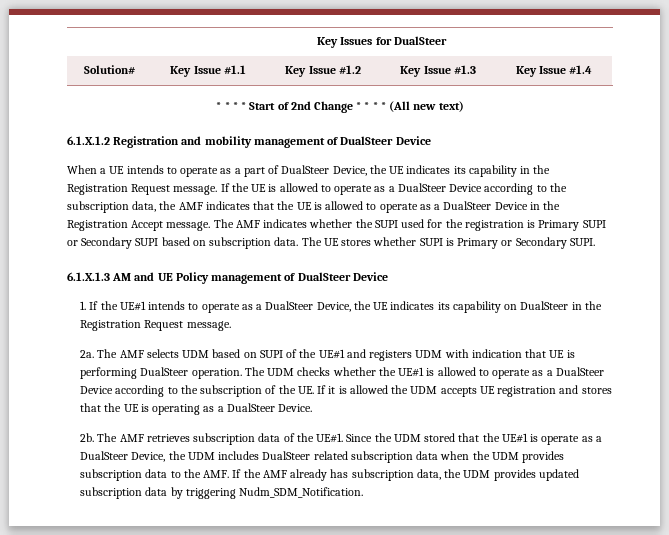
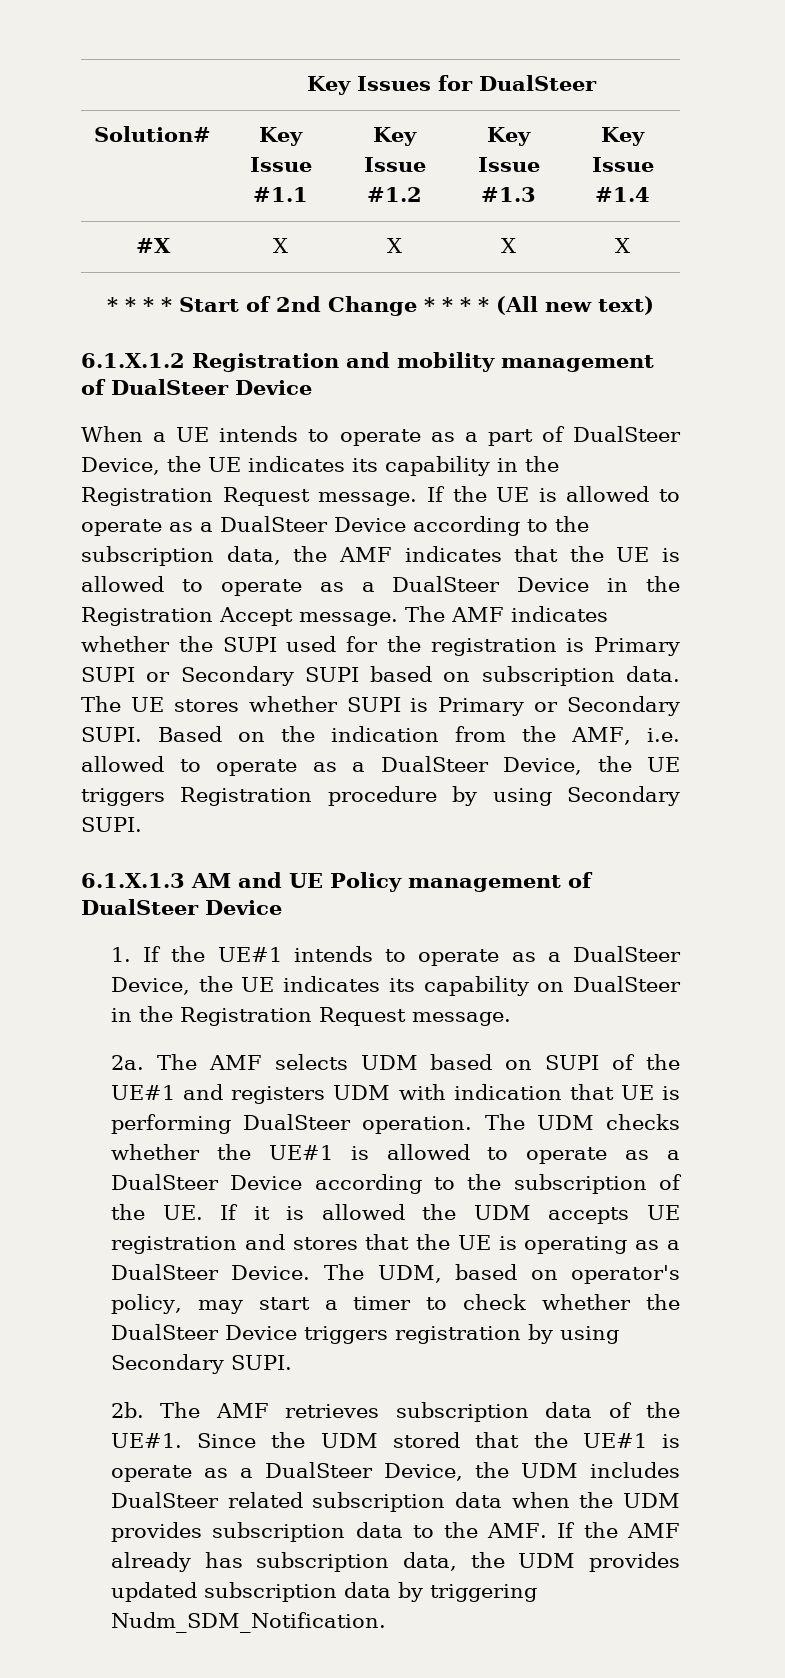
(593, 69) none -> [135,238,171,253] [273,238,288,253] [387,238,402,253] [501,238,516,253] [615,238,630,253] // #X | X | X | X | X
(595, 242) none -> [158,726,680,745] [81,756,680,776] [81,786,680,806] [81,817,142,832] Based on the indication from the AMF, i.e. allowed to operate as a DualSteer Device, the UE triggers Registration procedure by using Secondary SUPI.
(313, 408) none -> [323,1264,680,1284] [110,1294,680,1314] [110,1324,619,1344] [110,1354,292,1374] The UDM, based on operator's policy, may start a timer to check whether the DualSteer Device triggers registration by using Secondary SUPI.

